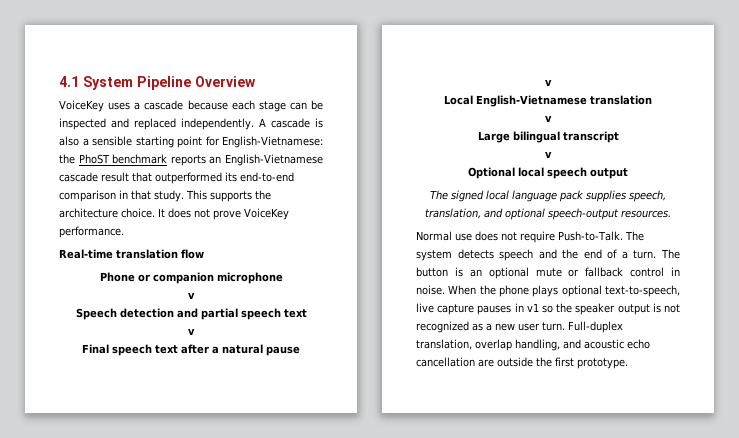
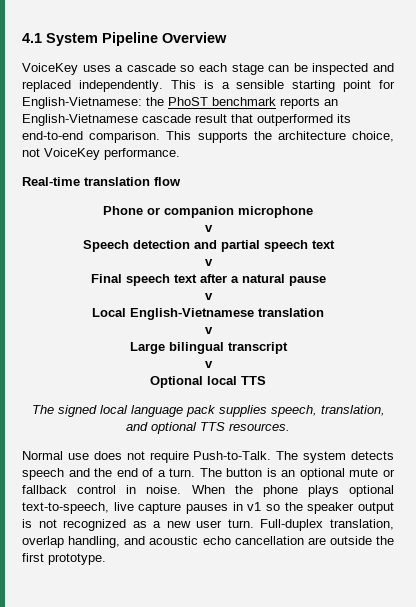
[187,100,228,110] because -> [180,65,195,72] so
[258,118,323,128] [59,136,79,146] A cascade is also -> [170,80,214,89] This is
[59,190,271,202] [59,208,241,220] comparison in that study. This supports the architecture choice. It does not prove -> [89,131,394,143] [22,148,40,157] comparison. This supports the architecture choice, not
[547,167,628,179] speech output -> [241,376,266,385] TTS
[548,208,619,220] speech-output -> [200,422,225,431] TTS

